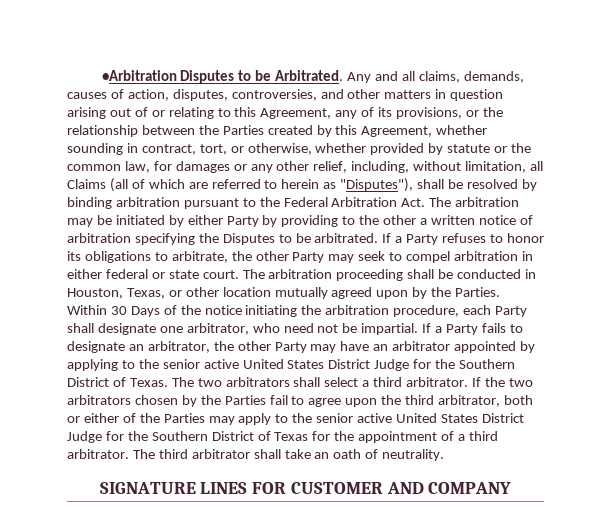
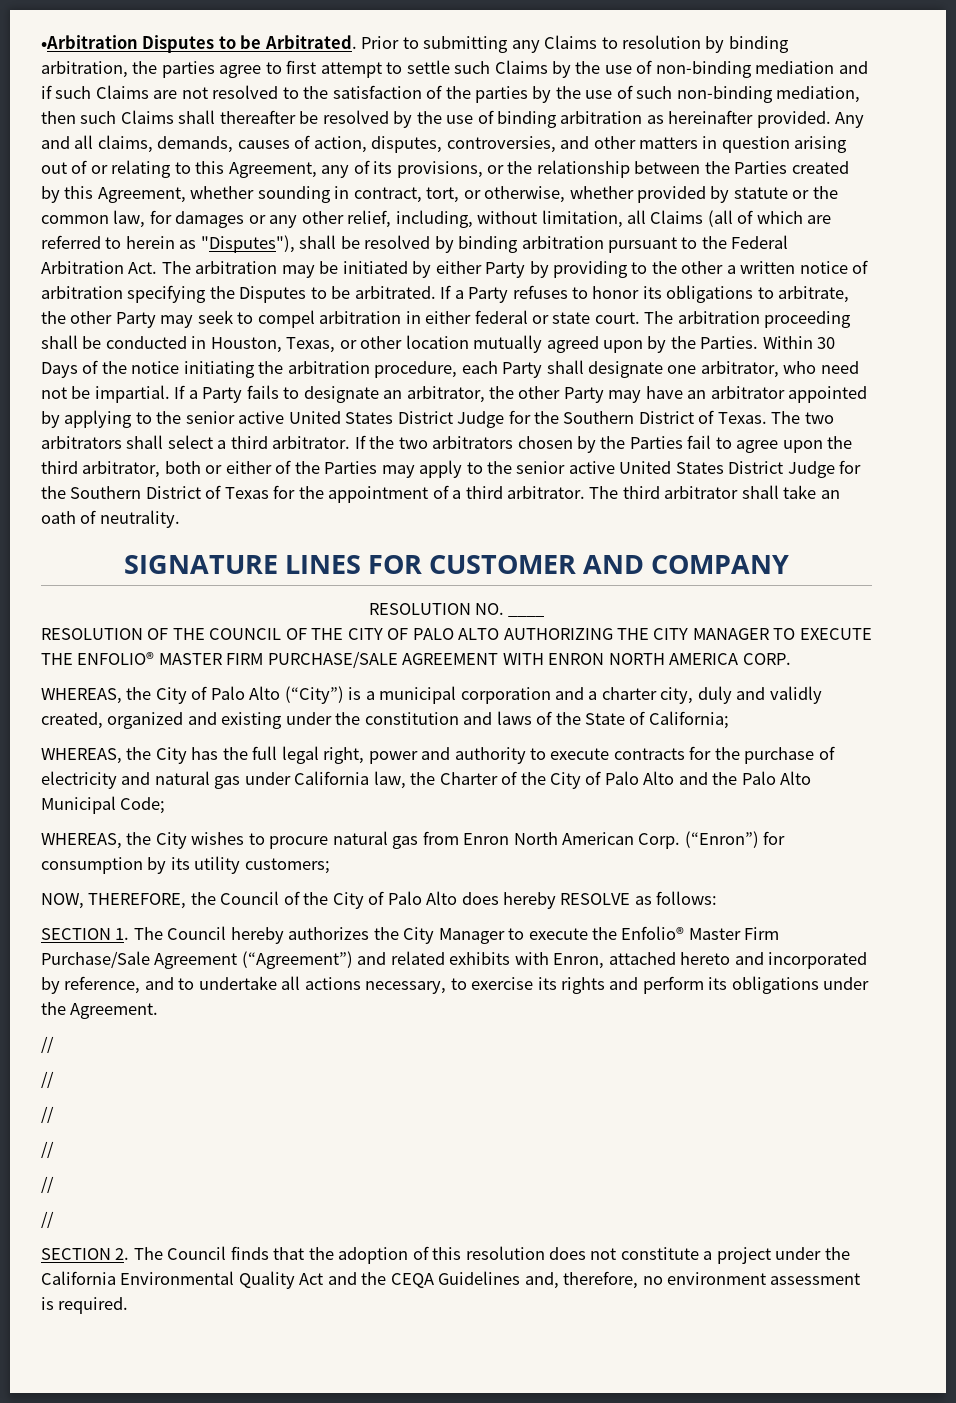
(344, 75) none -> [361,35,789,53] [41,60,868,78] [41,85,861,103] [41,110,831,128] Prior to submitting any Claims to resolution by binding arbitration, the parties agree to first attempt to settle such Claims by the use of non-binding mediation and if such Claims are not resolved to the satisfaction of the parties by the use of such non-binding mediation, then such Claims shall thereafter be resolved by the use of binding arbitration as hereinafter provided.
(512, 488) none -> [368,603,504,615] [508,615,545,617] [41,628,872,640] [41,651,791,668] [41,686,822,704] [41,711,729,729] [41,746,835,764] [41,771,812,789] [41,796,166,814] [41,831,786,849] [41,856,330,874] [41,891,718,909] [41,926,780,944] [41,951,868,969] [41,976,870,994] [41,1002,159,1019] [41,1036,54,1053] [41,1071,54,1088] [41,1106,54,1123] [41,1141,54,1158] [41,1176,54,1193] [41,1211,54,1228] [41,1246,850,1264] [41,1271,861,1289] [41,1297,129,1314] // RESOLUTION NO. ____ // RESOLUTION OF THE COUNCIL OF THE CITY OF PALO ALTO AUTHORIZING THE CITY MANAGER TO EXECUTE THE ENFOLIO® MASTER FIRM PURCHASE/SALE AGREEMENT WITH ENRON NORTH AMERICA CORP. // WHEREAS, the City of Palo Alto (“City”) is a municipal corporation and a charter city, duly and validly created, organized and existing under the constitution and laws of the State of California; // WHEREAS, the City has the full legal right, power and authority to execute contracts for the purchase of electricity and natural gas under California law, the Charter of the City of Palo Alto and the Palo Alto Municipal Code; // WHEREAS, the City wishes to procure natural gas from Enron North American Corp. (“Enron”) for consumption by its utility customers; // NOW, THEREFORE, the Council of the City of Palo Alto does hereby RESOLVE as follows: // SECTION 1. The Council hereby authorizes the City Manager to execute the Enfolio® Master Firm Purchase/Sale Agreement (“Agreement”) and related exhibits with Enron, attached hereto and incorporated by reference, and to undertake all actions necessary, to exercise its rights and perform its obligations under the Agreement. // // // // // // // // // // // // // SECTION 2. The Council finds that the adoption of this resolution does not constitute a project under the California Environmental Quality Act and the CEQA Guidelines and, therefore, no environment assessment is required.

